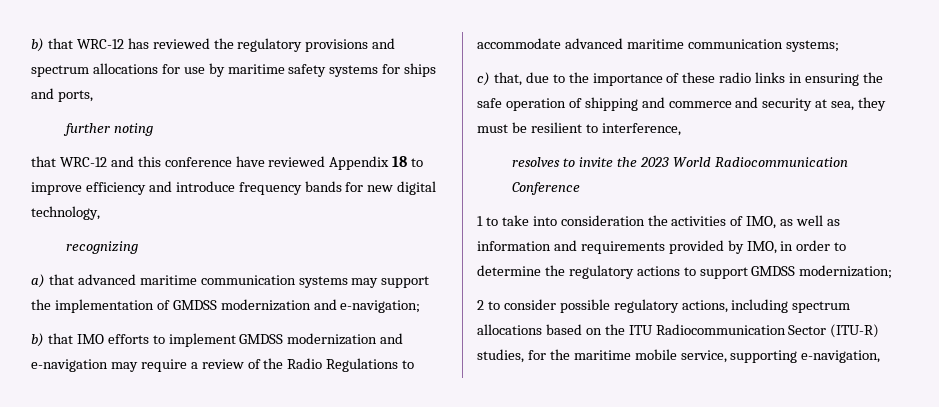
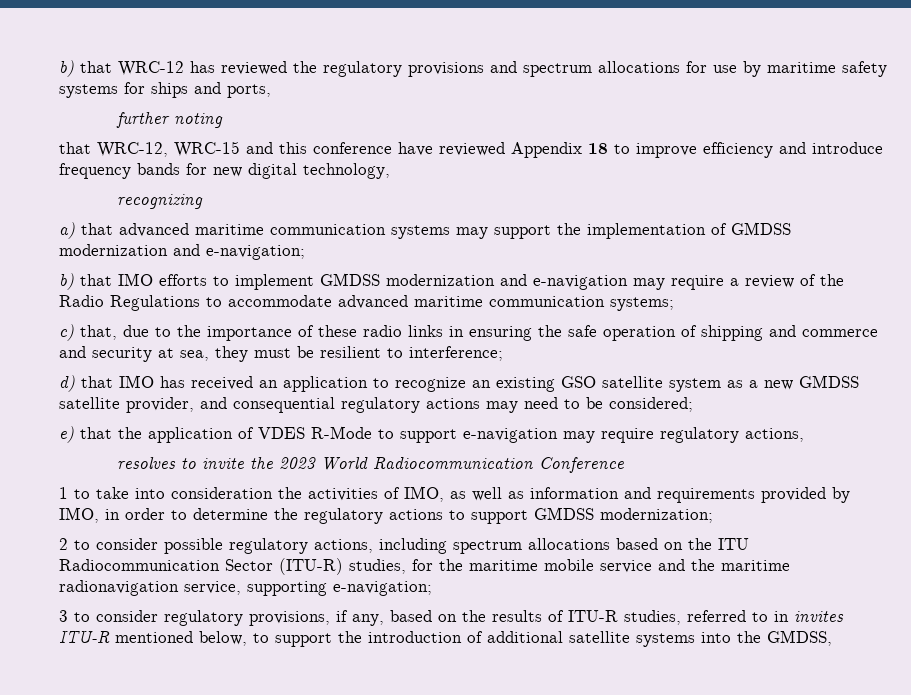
[59,157,107,167] WRC-12 -> [97,141,240,157] WRC-12, WRC-15
[601,123,681,136] interference, -> [409,346,503,361] [59,375,859,392] [59,397,693,413] [59,426,804,443] interference; // d) that IMO has received an application to recognize an existing GSO satellite system as a new GMDSS satellite provider, and consequential regulatory actions may need to be considered; // e) that the application of VDES R-Mode to support e-navigation may require regulatory actions,
[680,350,881,363] service, supporting e-navigation, -> [600,559,790,573] [59,580,432,596] [59,610,844,626] [59,630,832,647] service and the maritime radionavigation service, supporting e-navigation; // 3 to consider regulatory provisions, if any, based on the results of ITU-R studies, referred to in invites ITU-R mentioned below, to support the introduction of additional satellite systems into the GMDSS,

